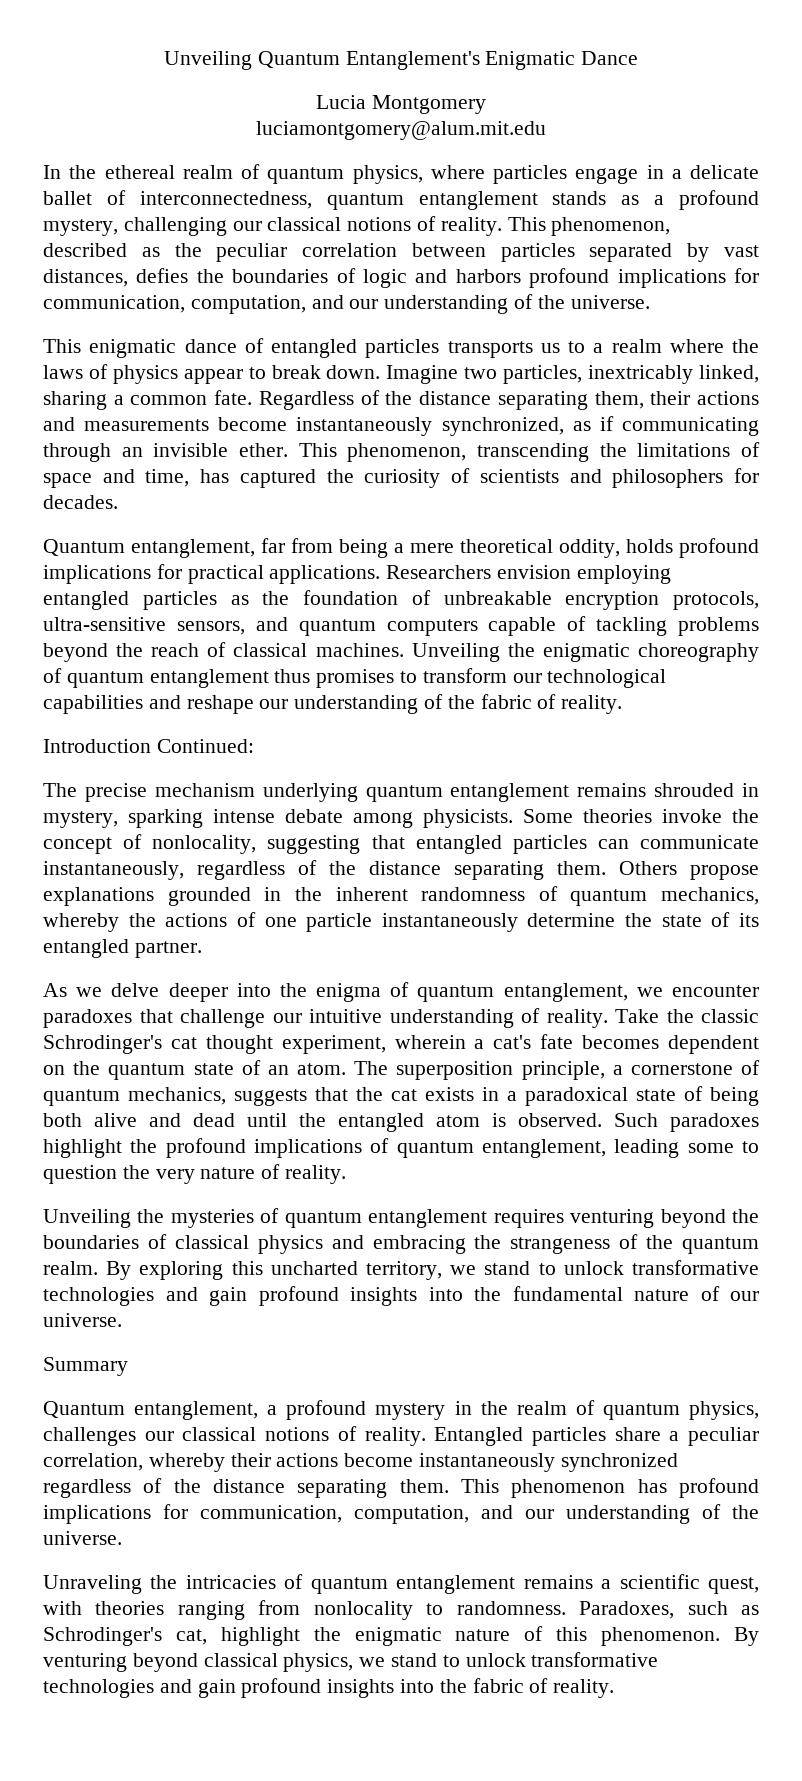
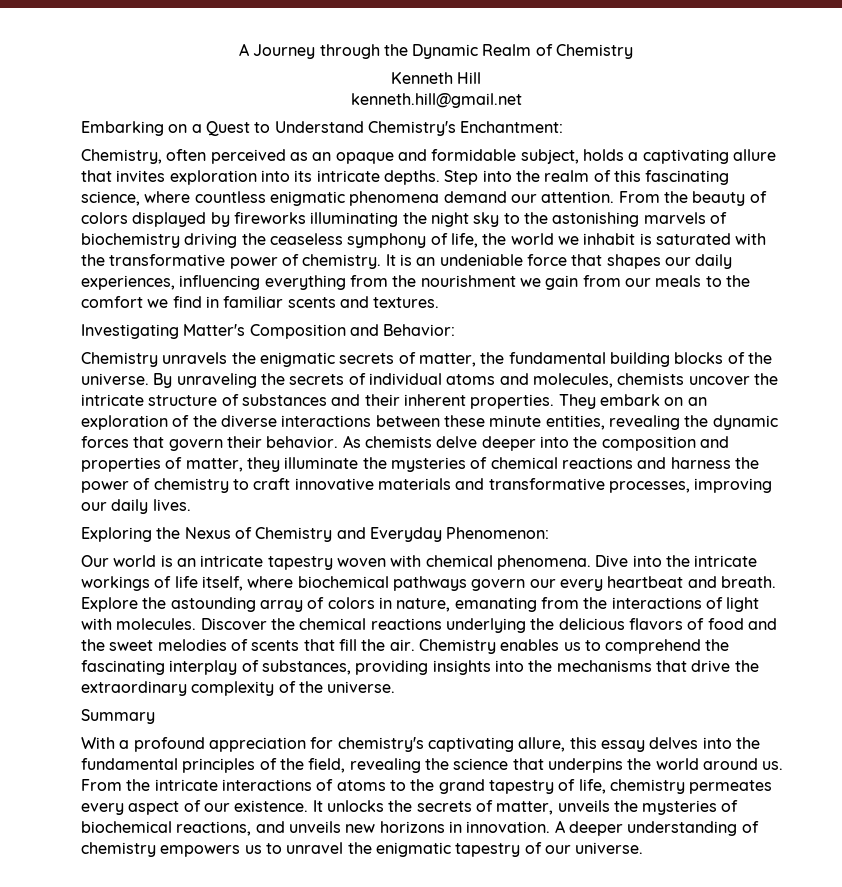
[163,51,639,70] [316,95,486,114] [256,121,546,140] [43,164,759,184] [43,190,759,210] [43,216,671,236] [43,243,760,262] [43,268,759,288] [43,294,650,314] [43,338,759,358] [43,364,759,384] [43,390,760,410] [43,416,759,436] [43,442,760,462] [43,468,760,488] [43,495,118,509] [43,538,759,558] [43,564,671,584] [43,590,759,610] [43,616,759,636] [43,642,759,662] [43,668,667,688] [43,694,623,714] [43,739,254,753] [43,783,759,802] [43,809,759,828] [43,834,759,854] [43,860,759,880] [43,886,759,906] [43,912,759,932] [43,939,202,958] [43,982,759,1002] [43,1008,759,1028] [43,1034,760,1054] [43,1060,760,1080] [43,1086,759,1106] [43,1113,759,1132] [43,1138,760,1158] [43,1164,347,1184] [43,1208,760,1228] [43,1234,759,1254] [43,1260,759,1280] [43,1286,759,1306] [43,1313,122,1327] [43,1357,128,1376] [43,1400,760,1420] [43,1426,759,1446] [43,1453,678,1472] [43,1478,759,1498] [43,1504,759,1524] [43,1531,122,1545] [43,1574,760,1594] [43,1600,760,1620] [43,1626,760,1646] [43,1652,659,1672] [43,1678,615,1698] Unveiling Quantum Entanglement's Enigmatic Dance // Lucia Montgomery // luciamontgomery@alum.mit.edu // In the ethereal realm of quantum physics, where particles engage in a delicate ballet of interconnectedness, quantum entanglement stands as a profound mystery, challenging our classical notions of reality. This phenomenon, described as the peculiar correlation between particles separated by vast distances, defies the boundaries of logic and harbors profound implications for communication, computation, and our understanding of the universe. // This enigmatic dance of entangled particles transports us to a realm where the laws of physics appear to break down. Imagine two particles, inextricably linked, sharing a common fate. Regardless of the distance separating them, their actions and measurements become instantaneously synchronized, as if communicating through an invisible ether. This phenomenon, transcending the limitations of space and time, has captured the curiosity of scientists and philosophers for decades. // Quantum entanglement, far from being a mere theoretical oddity, holds profound implications for practical applications. Researchers envision employing entangled particles as the foundation of unbreakable encryption protocols, ultra-sensitive sensors, and quantum computers capable of tackling problems beyond the reach of classical machines. Unveiling the enigmatic choreography of quantum entanglement thus promises to transform our technological capabilities and reshape our understanding of the fabric of reality. // Introduction Continued: // The precise mechanism underlying quantum entanglement remains shrouded in mystery, sparking intense debate among physicists. Some theories invoke the concept of nonlocality, suggesting that entangled particles can communicate instantaneously, regardless of the distance separating them. Others propose explanations grounded in the inherent randomness of quantum mechanics, whereby the actions of one particle instantaneously determine the state of its entangled partner. // As we delve deeper into the enigma of quantum entanglement, we encounter paradoxes that challenge our intuitive understanding of reality. Take the classic Schrodinger's cat thought experiment, wherein a cat's fate becomes dependent on the quantum state of an atom. The superposition principle, a cornerstone of quantum mechanics, suggests that the cat exists in a paradoxical state of being both alive and dead until the entangled atom is observed. Such paradoxes highlight the profound implications of quantum entanglement, leading some to question the very nature of reality. // Unveiling the mysteries of quantum entanglement requires venturing beyond the boundaries of classical physics and embracing the strangeness of the quantum realm. By exploring this uncharted territory, we stand to unlock transformative technologies and gain profound insights into the fundamental nature of our universe. // Summary // Quantum entanglement, a profound mystery in the realm of quantum physics, challenges our classical notions of reality. Entangled particles share a peculiar correlation, whereby their actions become instantaneously synchronized regardless of the distance separating them. This phenomenon has profound implications for communication, computation, and our understanding of the universe. // Unraveling the intricacies of quantum entanglement remains a scientific quest, with theories ranging from nonlocality to randomness. Paradoxes, such as Schrodinger's cat, highlight the enigmatic nature of this phenomenon. By venturing beyond classical physics, we stand to unlock transformative technologies and gain profound insights into the fabric of reality. -> [238,43,634,59] [390,72,482,84] [350,93,522,108] [81,121,564,136] [81,149,776,164] [81,170,730,185] [81,191,767,206] [81,212,727,227] [81,233,767,248] [81,254,733,269] [81,275,750,290] [81,296,440,308] [81,324,456,339] [81,352,772,367] [81,373,778,388] [81,394,707,409] [81,415,778,430] [81,435,729,451] [81,457,759,472] [81,478,773,493] [81,499,191,514] [81,527,550,542] [81,555,758,570] [81,576,776,591] [81,597,760,612] [81,618,777,633] [81,639,730,654] [81,660,759,675] [81,681,396,696] [81,709,155,724] [81,737,760,752] [81,758,784,773] [81,779,773,794] [81,800,739,815] [81,820,759,836] [81,842,644,857] A Journey through the Dynamic Realm of Chemistry // Kenneth Hill // kenneth.hill@gmail.net // Embarking on a Quest to Understand Chemistry's Enchantment: // Chemistry, often perceived as an opaque and formidable subject, holds a captivating allure that invites exploration into its intricate depths. Step into the realm of this fascinating science, where countless enigmatic phenomena demand our attention. From the beauty of colors displayed by fireworks illuminating the night sky to the astonishing marvels of biochemistry driving the ceaseless symphony of life, the world we inhabit is saturated with the transformative power of chemistry. It is an undeniable force that shapes our daily experiences, influencing everything from the nourishment we gain from our meals to the comfort we find in familiar scents and textures. // Investigating Matter's Composition and Behavior: // Chemistry unravels the enigmatic secrets of matter, the fundamental building blocks of the universe. By unraveling the secrets of individual atoms and molecules, chemists uncover the intricate structure of substances and their inherent properties. They embark on an exploration of the diverse interactions between these minute entities, revealing the dynamic forces that govern their behavior. As chemists delve deeper into the composition and properties of matter, they illuminate the mysteries of chemical reactions and harness the power of chemistry to craft innovative materials and transformative processes, improving our daily lives. // Exploring the Nexus of Chemistry and Everyday Phenomenon: // Our world is an intricate tapestry woven with chemical phenomena. Dive into the intricate workings of life itself, where biochemical pathways govern our every heartbeat and breath. Explore the astounding array of colors in nature, emanating from the interactions of light with molecules. Discover the chemical reactions underlying the delicious flavors of food and the sweet melodies of scents that fill the air. Chemistry enables us to comprehend the fascinating interplay of substances, providing insights into the mechanisms that drive the extraordinary complexity of the universe. // Summary // With a profound appreciation for chemistry's captivating allure, this essay delves into the fundamental principles of the field, revealing the science that underpins the world around us. From the intricate interactions of atoms to the grand tapestry of life, chemistry permeates every aspect of our existence. It unlocks the secrets of matter, unveils the mysteries of biochemical reactions, and unveils new horizons in innovation. A deeper understanding of chemistry empowers us to unravel the enigmatic tapestry of our universe.

